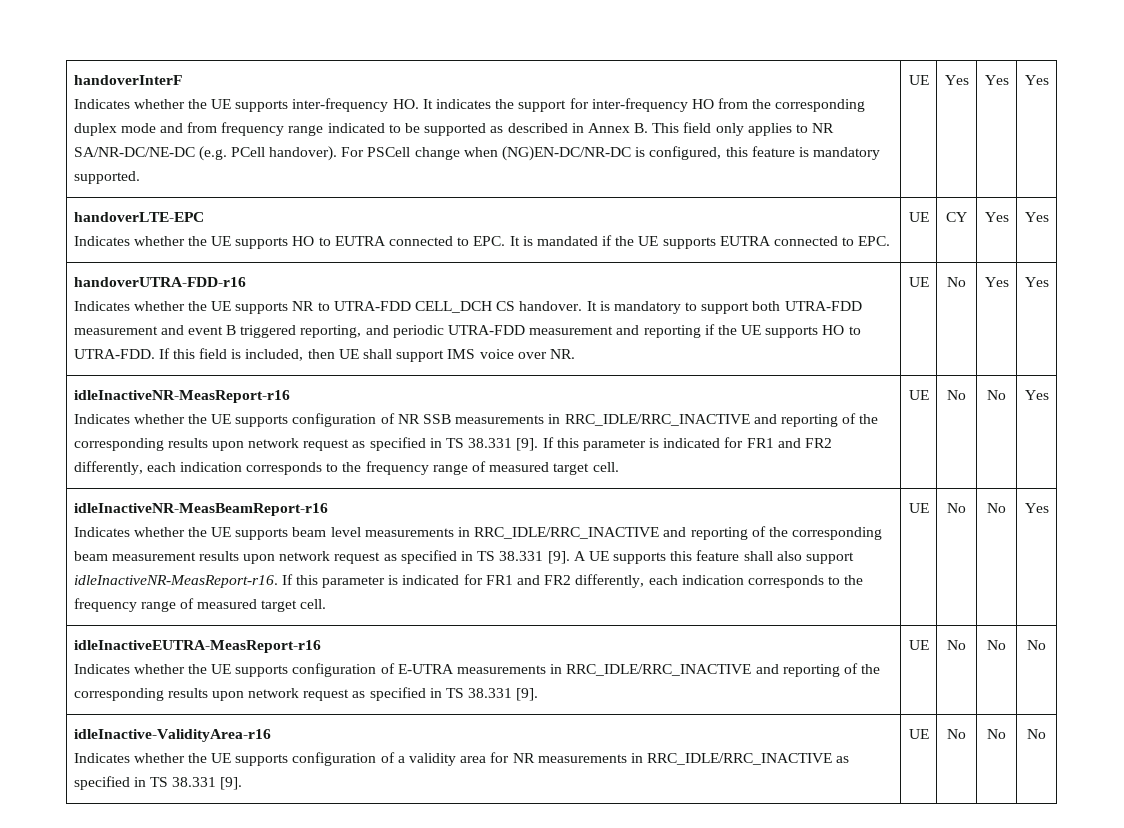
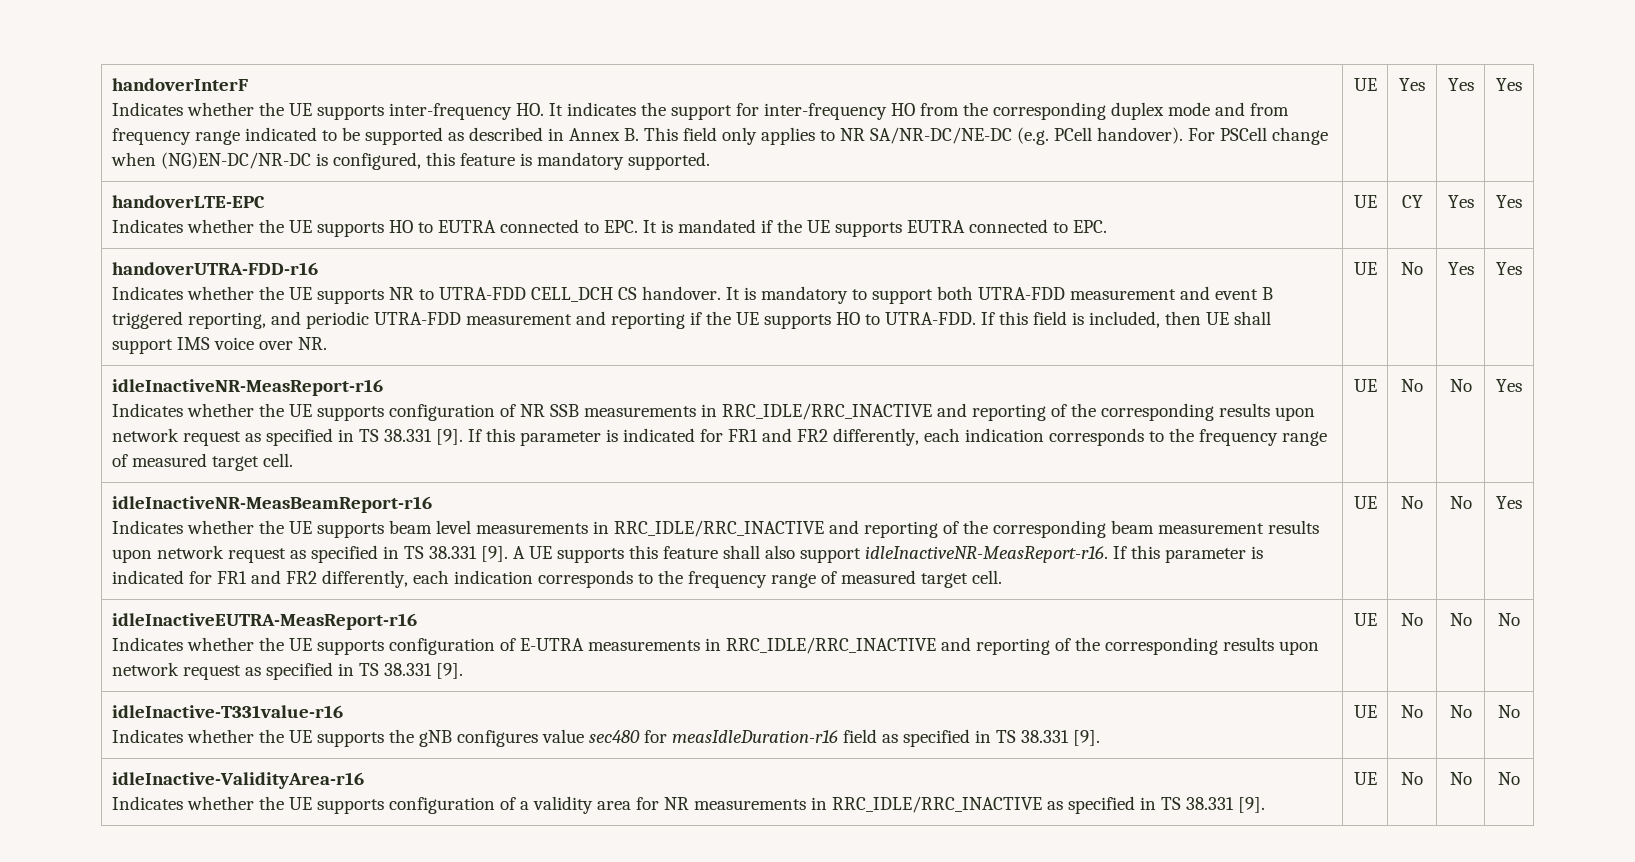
(1046, 645) none -> [111,705,343,718] [111,729,1100,747] [1353,705,1377,718] [1401,705,1423,718] [1449,705,1472,718] [1498,705,1520,718] // idleInactive-T331value-r16 // Indicates whether the UE supports the gNB configures value sec480 for measIdleDuration-r16 field as specified in TS 38.331 [9]. | UE | No | No | No

